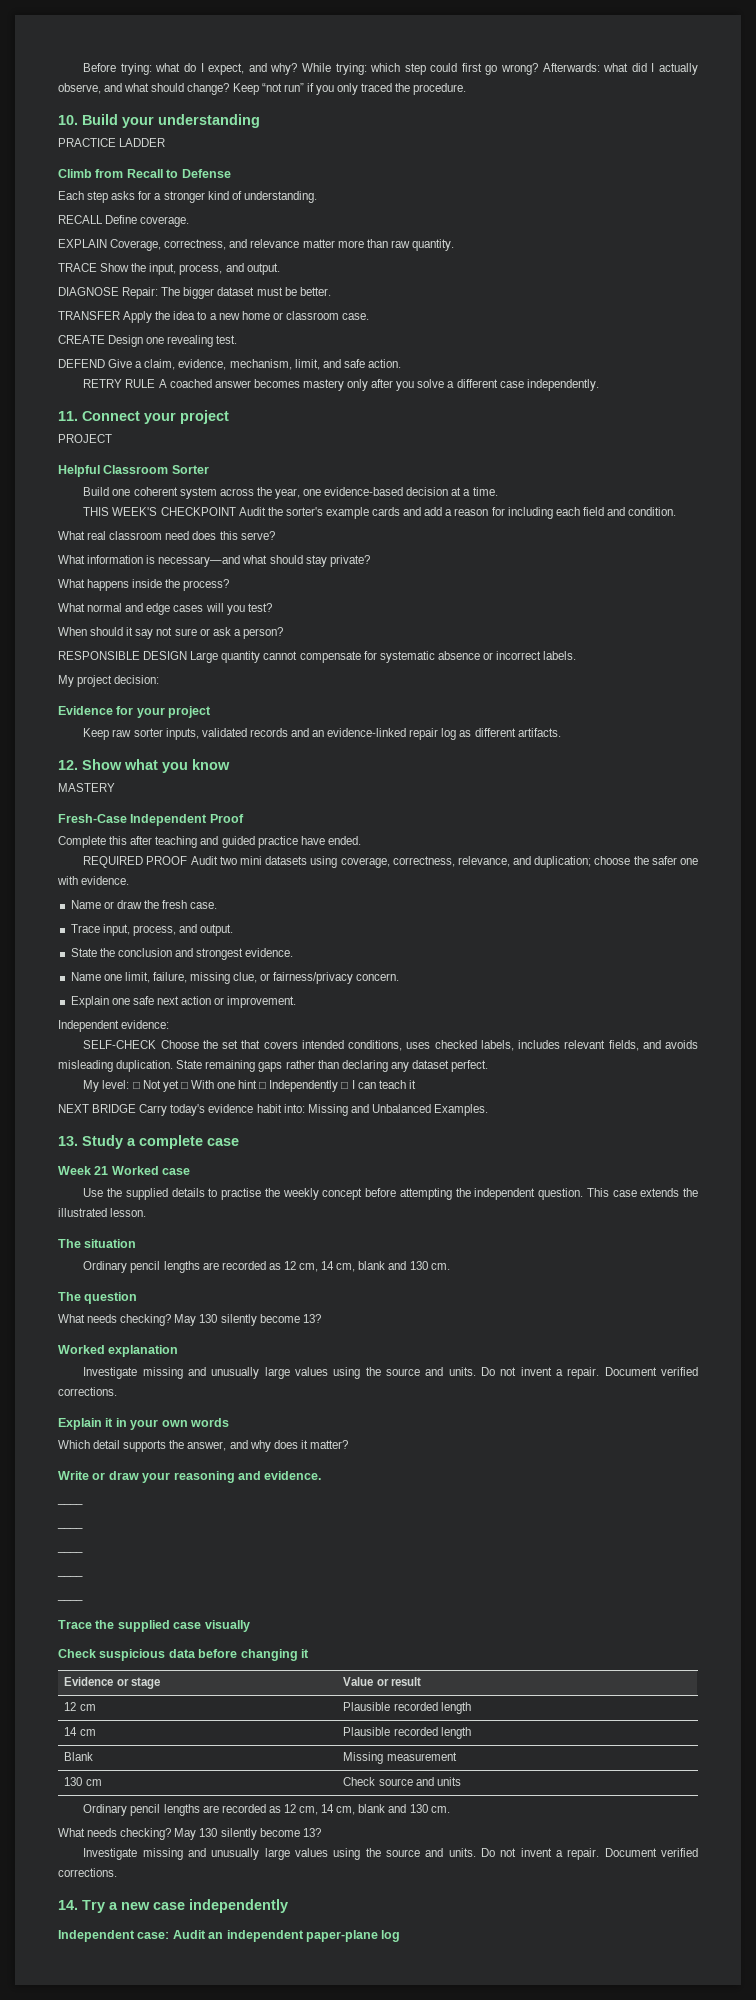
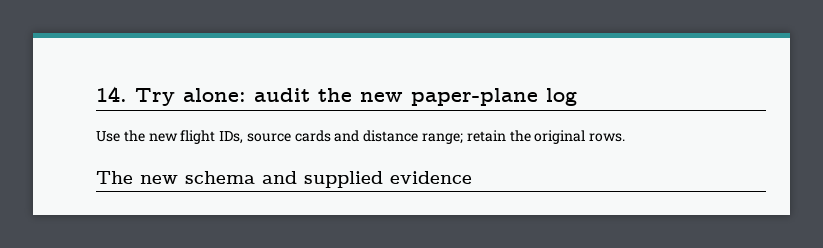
[83,63,699,75] [58,83,467,95] [58,114,260,128] [58,138,166,147] [58,169,231,178] [58,191,317,203] [58,215,190,227] [58,239,454,251] [58,263,280,275] [58,287,331,299] [58,311,370,323] [58,335,238,347] [58,359,401,370] [83,379,599,391] [58,410,229,424] [58,434,112,443] [58,465,209,477] [83,487,498,499] [83,507,677,519] [58,531,275,540] [58,555,370,567] [58,579,230,591] [58,603,272,615] [58,627,283,639] [58,651,577,663] [58,675,160,687] [58,706,212,718] [83,728,561,740] [58,759,230,773] [58,783,115,792] [58,814,244,826] [58,836,361,848] [83,856,698,868] [57,876,130,885] [70,900,218,909] [70,924,234,936] [70,948,294,960] [70,972,400,984] [70,996,297,1008] [58,1020,170,1032] [83,1040,699,1051] [58,1060,489,1072] [83,1080,416,1092] [58,1104,489,1116] [58,1135,239,1149] [58,1166,191,1175] [83,1188,698,1200] [58,1208,147,1217] [58,1239,137,1248] [83,1261,450,1273] [58,1292,138,1304] [58,1314,321,1326] [58,1345,179,1357] [83,1367,699,1379] [58,1387,117,1396] [58,1418,229,1430] [58,1440,348,1452] [58,1471,322,1483] [57,1502,83,1505] [57,1526,83,1529] [57,1550,83,1553] [57,1574,83,1577] [57,1598,83,1601] [58,1620,250,1632] [58,1649,309,1661] [64,1677,160,1689] [343,1677,421,1686] [64,1702,96,1711] [343,1702,471,1714] [64,1727,96,1736] [343,1727,471,1739] [64,1752,94,1761] [343,1752,457,1764] [64,1777,102,1786] [343,1777,461,1786] [83,1804,450,1816] [58,1828,321,1840] [83,1848,699,1860] [58,1868,117,1877] [58,1899,288,1913] [58,1930,401,1942] Before trying: what do I expect, and why? While trying: which step could first go wrong? Afterwards: what did I actually observe, and what should change? Keep “not run” if you only traced the procedure. // 10. Build your understanding // PRACTICE LADDER // Climb from Recall to Defense // Each step asks for a stronger kind of understanding. // RECALL Define coverage. // EXPLAIN Coverage, correctness, and relevance matter more than raw quantity. // TRACE Show the input, process, and output. // DIAGNOSE Repair: The bigger dataset must be better. // TRANSFER Apply the idea to a new home or classroom case. // CREATE Design one revealing test. // DEFEND Give a claim, evidence, mechanism, limit, and safe action. // RETRY RULE A coached answer becomes mastery only after you solve a different case independently. // 11. Connect your project // PROJECT // Helpful Classroom Sorter // Build one coherent system across the year, one evidence-based decision at a time. // THIS WEEK'S CHECKPOINT Audit the sorter's example cards and add a reason for including each field and condition. // What real classroom need does this serve? // What information is necessary—and what should stay private? // What happens inside the process? // What normal and edge cases will you test? // When should it say not sure or ask a person? // RESPONSIBLE DESIGN Large quantity cannot compensate for systematic absence or incorrect labels. // My project decision: // Evidence for your project // Keep raw sorter inputs, validated records and an evidence-linked repair log as different artifacts. // 12. Show what you know // MASTERY // Fresh-Case Independent Proof // Complete this after teaching and guided practice have ended. // REQUIRED PROOF Audit two mini datasets using coverage, correctness, relevance, and duplication; choose the safer one with evidence. // Name or draw the fresh case. // Trace input, process, and output. // State the conclusion and strongest evidence. // Name one limit, failure, missing clue, or fairness/privacy concern. // Explain one safe next action or improvement. // Independent evidence: // SELF-CHECK Choose the set that covers intended conditions, uses checked labels, includes relevant fields, and avoids misleading duplication. State remaining gaps rather than declaring any dataset perfect. // My level: □ Not yet □ With one hint □ Independently □ I can teach it // NEXT BRIDGE Carry today's evidence habit into: Missing and Unbalanced Examples. // 13. Study a complete case // Week 21 Worked case // Use the supplied details to practise the weekly concept before attempting the independent question. This case extends the illustrated lesson. // The situation // Ordinary pencil lengths are recorded as 12 cm, 14 cm, blank and 130 cm. // The question // What needs checking? May 130 silently become 13? // Worked explanation // Investigate missing and unusually large values using the source and units. Do not invent a repair. Document verified corrections. // Explain it in your own words // Which detail supports the answer, and why does it matter? // Write or draw your reasoning and evidence. // ____ // ____ // ____ // ____ // ____ // Trace the supplied case visually // Check suspicious data before changing it // Evidence or stage | Value or result // 12 cm | Plausible recorded length // 14 cm | Plausible recorded length // Blank | Missing measurement // 130 cm | Check source and units // Ordinary pencil lengths are recorded as 12 cm, 14 cm, blank and 130 cm. // What needs checking? May 130 silently become 13? // Investigate missing and unusually large values using the source and units. Do not invent a repair. Document verified corrections. // 14. Try a new case independently // Independent case: Audit an independent paper-plane log -> [96,86,577,106] [96,130,626,144] [96,171,472,188] 14. Try alone: audit the new paper-plane log // Use the new flight IDs, source cards and distance range; retain the original rows. // The new schema and supplied evidence

